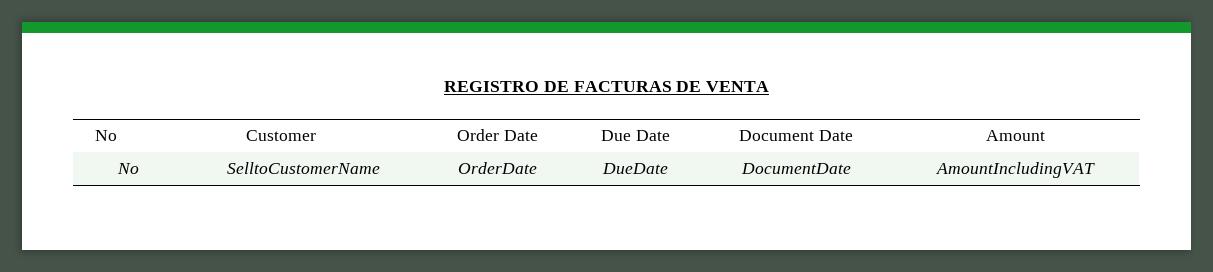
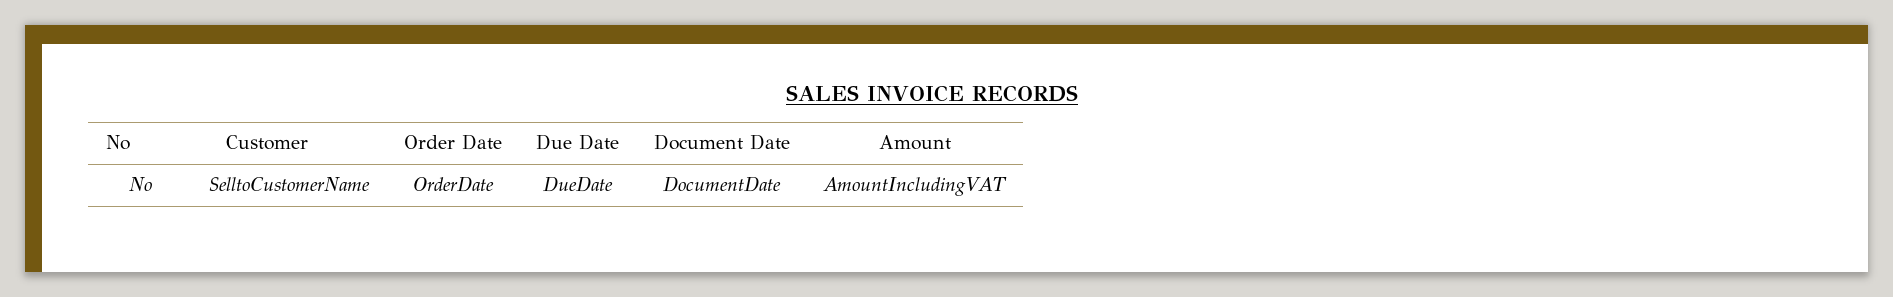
[444,81,769,92] REGISTRO DE FACTURAS DE VENTA -> [785,85,1078,102] SALES INVOICE RECORDS

